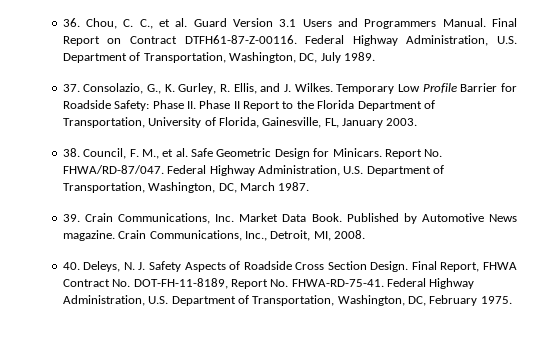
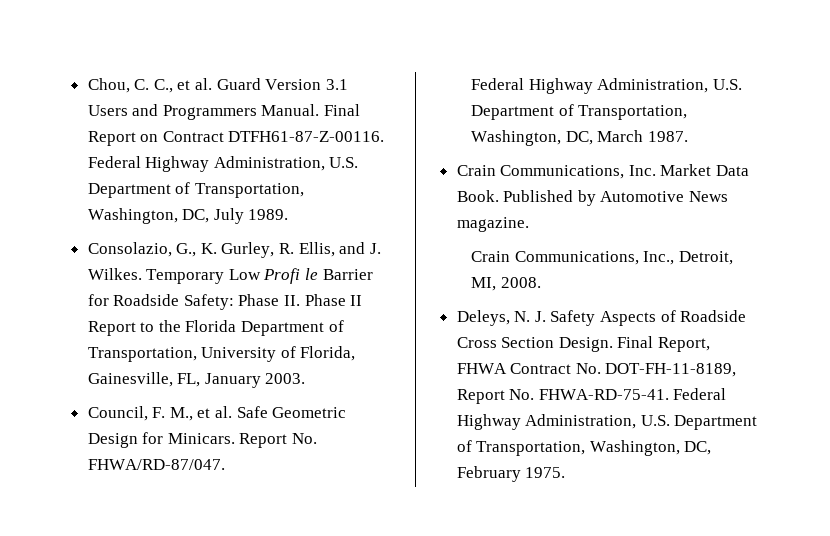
[62,18,80,27] 36. -> (87, 85) none
[62,84,80,92] 37. -> (289, 214) none
[422,83,457,93] Profile -> [263,268,319,284] Profi le
[62,148,80,157] 38. -> (306, 378) none
(164, 169) none -> (225, 464) //
[62,214,80,222] 39. -> (688, 136) none
(115, 235) none -> (529, 224) //
[62,262,80,270] 40. -> (541, 282) none

